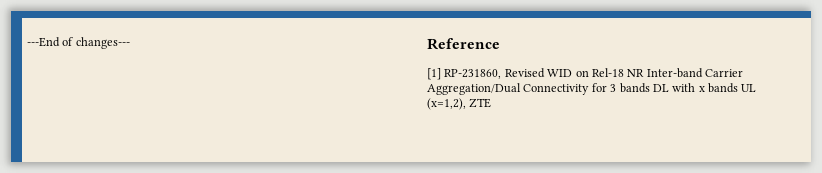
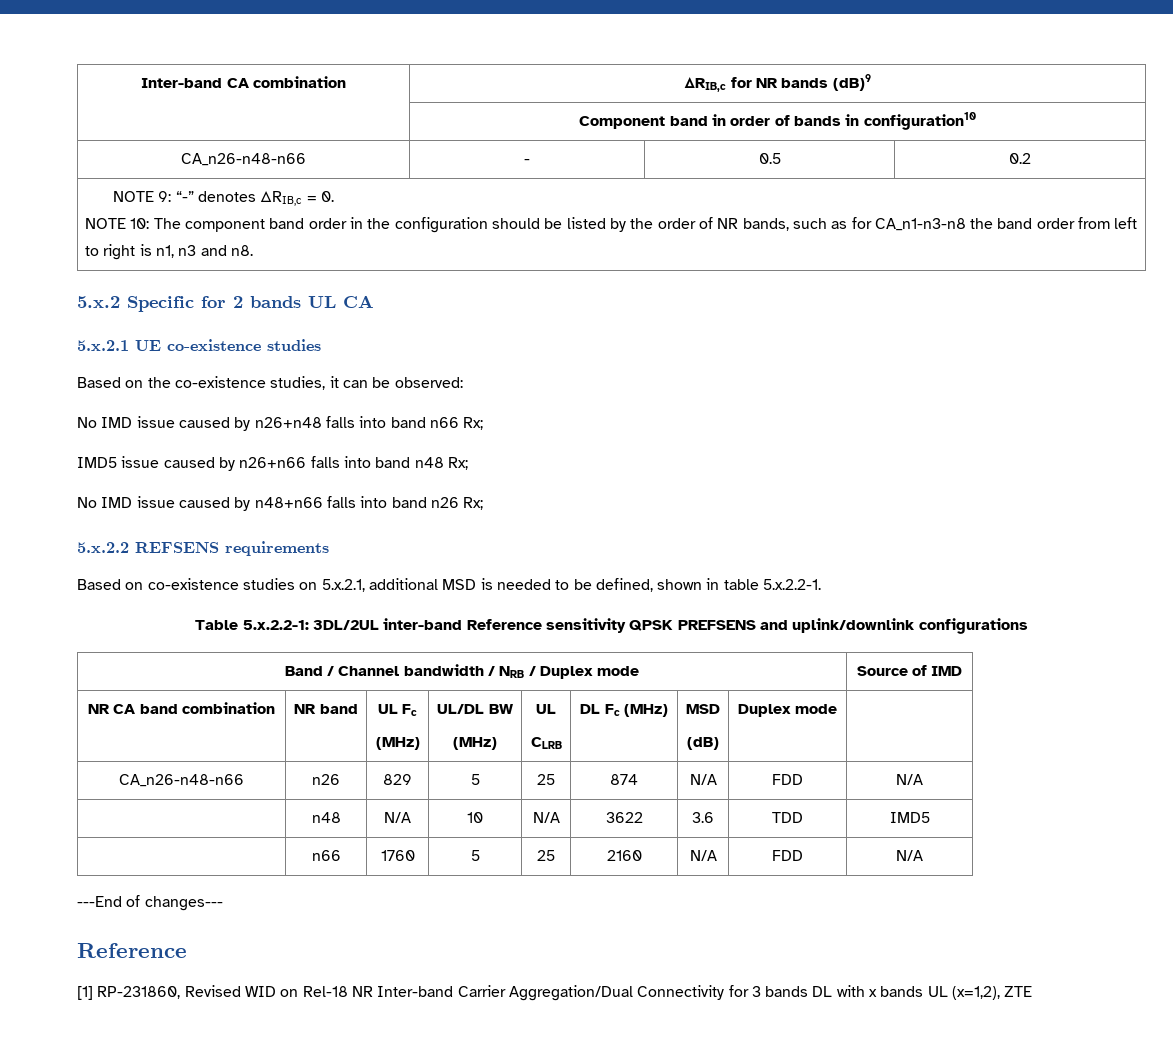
(27, 42) none -> [141,76,346,88] [684,74,871,92] [579,112,976,130] [181,153,306,166] [524,159,530,164] [758,153,781,164] [1009,153,1031,164] [113,191,335,206] [85,217,1138,233] [85,244,254,260] [77,295,374,312] [77,339,321,351] [77,376,463,390] [77,416,484,431] [77,456,468,471] [77,496,484,511] [77,541,329,556] [77,578,822,592] [195,618,1028,634] [284,664,640,679] [856,665,963,676] [88,702,275,714] [294,704,358,714] [377,704,418,716] [375,737,420,750] [437,704,513,714] [453,737,497,750] [536,704,556,714] [530,737,562,749] [580,704,668,717] [686,704,720,714] [687,737,719,750] [737,704,838,717] [119,774,244,787] [312,774,340,785] [383,774,412,785] [470,774,480,785] [537,774,555,785] [610,774,638,785] [689,774,717,785] [772,774,803,785] [896,774,923,785] [311,812,341,823] [384,812,411,823] [467,812,483,823] [532,812,560,823] [605,812,643,823] [692,812,714,823] [772,812,803,823] [889,812,930,823] [311,850,341,861] [380,850,415,861] [470,850,480,861] [537,850,555,861] [606,850,642,861] [689,850,717,861] [772,850,803,861] [896,850,923,861] Inter-band CA combination | ΔRIB,c for NR bands (dB)9 // | Component band in order of bands in configuration10 // CA_n26-n48-n66 | - | 0.5 | 0.2 // NOTE 9: “-” denotes ΔRIB,c = 0. // NOTE 10: The component band order in the configuration should be listed by the order of NR bands, such as for CA_n1-n3-n8 the band order from left to right is n1, n3 and n8. // 5.x.2 Specific for 2 bands UL CA // 5.x.2.1 UE co-existence studies // Based on the co-existence studies, it can be observed: // No IMD issue caused by n26+n48 falls into band n66 Rx; // IMD5 issue caused by n26+n66 falls into band n48 Rx; // No IMD issue caused by n48+n66 falls into band n26 Rx; // 5.x.2.2 REFSENS requirements // Based on co-existence studies on 5.x.2.1, additional MSD is needed to be defined, shown in table 5.x.2.2-1. // Table 5.x.2.2-1: 3DL/2UL inter-band Reference sensitivity QPSK PREFSENS and uplink/downlink configurations // Band / Channel bandwidth / NRB / Duplex mode | Source of IMD // NR CA band combination | NR band | UL Fc // (MHz) | UL/DL BW // (MHz) | UL // CLRB | DL Fc (MHz) | MSD // (dB) | Duplex mode | // CA_n26-n48-n66 | n26 | 829 | 5 | 25 | 874 | N/A | FDD | N/A // | n48 | N/A | 10 | N/A | 3622 | 3.6 | TDD | IMD5 // | n66 | 1760 | 5 | 25 | 2160 | N/A | FDD | N/A //

